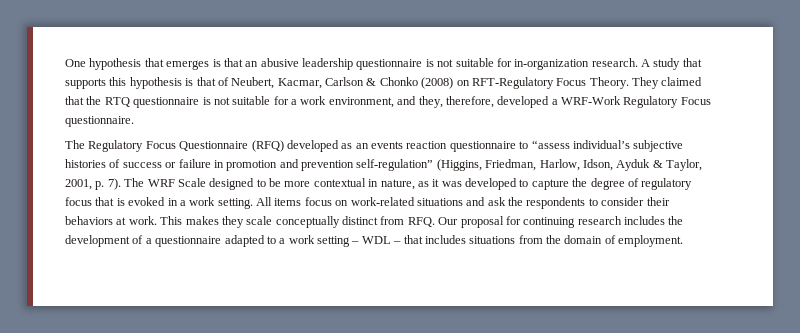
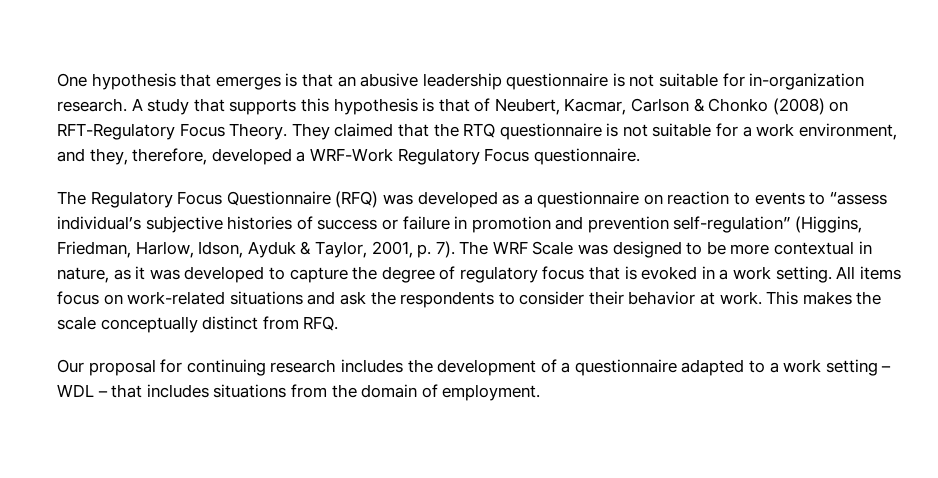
(284, 146) none -> [382,194,413,205] was
[355,141,516,152] an events reaction questionnaire -> [523,191,805,208] a questionnaire on reaction to events
(206, 182) none -> [578,244,609,255] was
[65,216,113,225] behaviors -> [628,291,696,305] behavior
[221,216,244,228] they -> [856,291,882,305] the
(435, 222) none -> (339, 323) //

